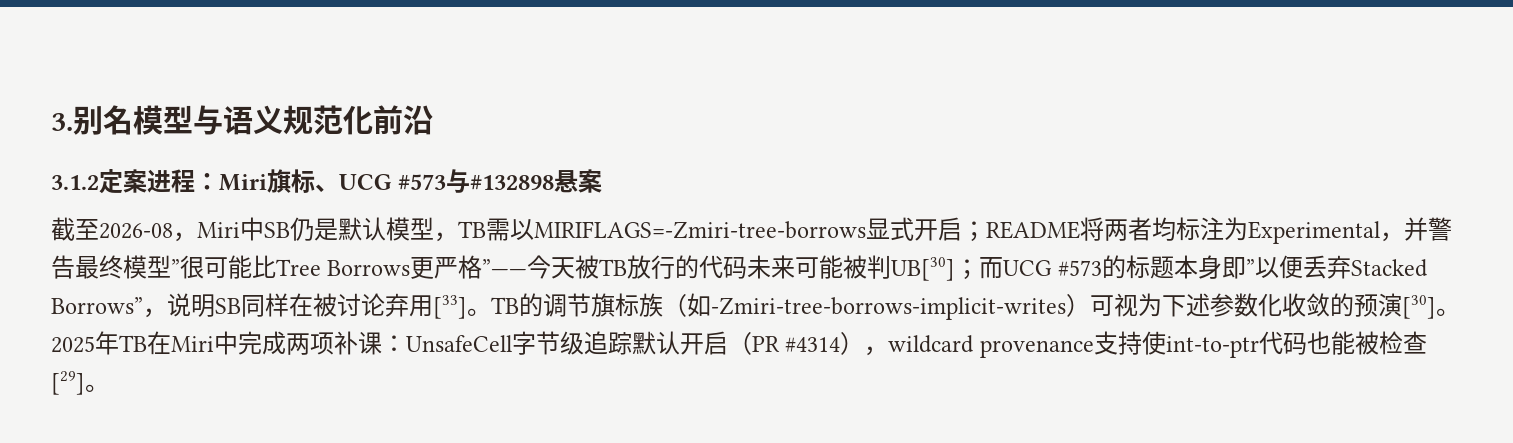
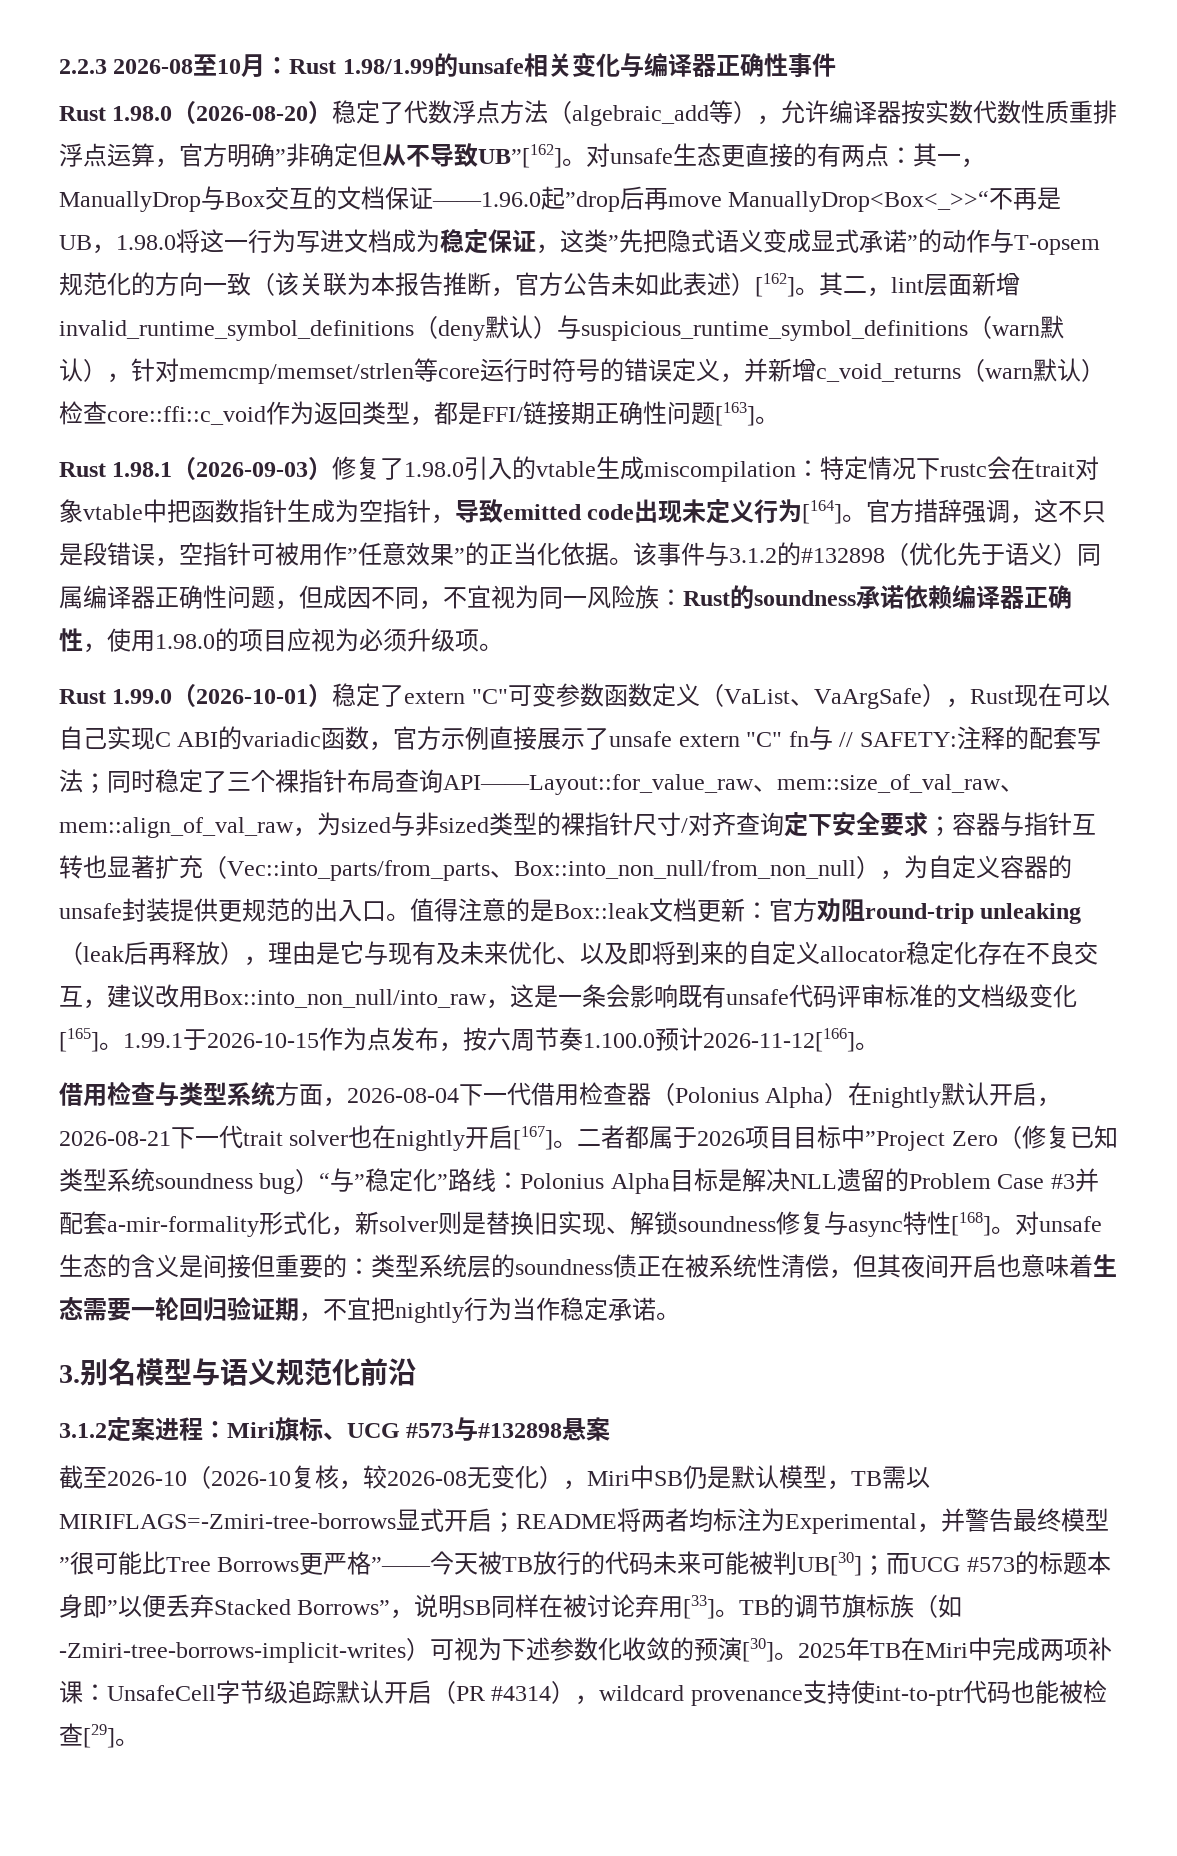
(51, 122) none -> [59,52,836,78] [59,100,1118,126] [59,143,985,168] [59,186,1062,212] [59,229,1100,255] [59,272,1020,297] [59,315,1064,341] [59,358,1105,384] [59,401,779,426] [59,456,1100,482] [59,499,1107,524] [59,542,1101,567] [59,585,1072,610] [59,628,503,653] [59,683,1110,709] [59,726,1101,751] [59,769,1024,795] [59,812,1096,838] [59,855,1072,881] [59,898,1082,924] [59,941,1098,966] [59,984,1077,1009] [59,1027,879,1052] [59,1081,1062,1108] [59,1125,1118,1151] [59,1168,1099,1194] [59,1211,1102,1237] [59,1254,1117,1279] [59,1296,680,1323] 2.2.3 2026-08至10月：Rust 1.98/1.99的unsafe相关变化与编译器正确性事件 // Rust 1.98.0（2026-08-20）稳定了代数浮点方法（algebraic_add等），允许编译器按实数代数性质重排浮点运算，官方明确”非确定但从不导致UB”[162]。对unsafe生态更直接的有两点：其一，ManuallyDrop与Box交互的文档保证——1.96.0起”drop后再move ManuallyDrop<Box<_>>“不再是UB，1.98.0将这一行为写进文档成为稳定保证，这类”先把隐式语义变成显式承诺”的动作与T-opsem规范化的方向一致（该关联为本报告推断，官方公告未如此表述）[162]。其二，lint层面新增invalid_runtime_symbol_definitions（deny默认）与suspicious_runtime_symbol_definitions（warn默认），针对memcmp/memset/strlen等core运行时符号的错误定义，并新增c_void_returns（warn默认）检查core::ffi::c_void作为返回类型，都是FFI/链接期正确性问题[163]。 // Rust 1.98.1（2026-09-03）修复了1.98.0引入的vtable生成miscompilation：特定情况下rustc会在trait对象vtable中把函数指针生成为空指针，导致emitted code出现未定义行为[164]。官方措辞强调，这不只是段错误，空指针可被用作”任意效果”的正当化依据。该事件与3.1.2的#132898（优化先于语义）同属编译器正确性问题，但成因不同，不宜视为同一风险族：Rust的soundness承诺依赖编译器正确性，使用1.98.0的项目应视为必须升级项。 // Rust 1.99.0（2026-10-01）稳定了extern "C"可变参数函数定义（VaList、VaArgSafe），Rust现在可以自己实现C ABI的variadic函数，官方示例直接展示了unsafe extern "C" fn与 // SAFETY:注释的配套写法；同时稳定了三个裸指针布局查询API——Layout::for_value_raw、mem::size_of_val_raw、mem::align_of_val_raw，为sized与非sized类型的裸指针尺寸/对齐查询定下安全要求；容器与指针互转也显著扩充（Vec::into_parts/from_parts、Box::into_non_null/from_non_null），为自定义容器的unsafe封装提供更规范的出入口。值得注意的是Box::leak文档更新：官方劝阻round-trip unleaking（leak后再释放），理由是它与现有及未来优化、以及即将到来的自定义allocator稳定化存在不良交互，建议改用Box::into_non_null/into_raw，这是一条会影响既有unsafe代码评审标准的文档级变化[165]。1.99.1于2026-10-15作为点发布，按六周节奏1.100.0预计2026-11-12[166]。 // 借用检查与类型系统方面，2026-08-04下一代借用检查器（Polonius Alpha）在nightly默认开启，2026-08-21下一代trait solver也在nightly开启[167]。二者都属于2026项目目标中”Project Zero（修复已知类型系统soundness bug）“与”稳定化”路线：Polonius Alpha目标是解决NLL遗留的Problem Case #3并配套a-mir-formality形式化，新solver则是替换旧实现、解锁soundness修复与async特性[168]。对unsafe生态的含义是间接但重要的：类型系统层的soundness债正在被系统性清偿，但其夜间开启也意味着生态需要一轮回归验证期，不宜把nightly行为当作稳定承诺。 //
[99,223,173,239] 2026-08 -> [107,1465,563,1490] 2026-10（2026-10复核，较2026-08无变化）

